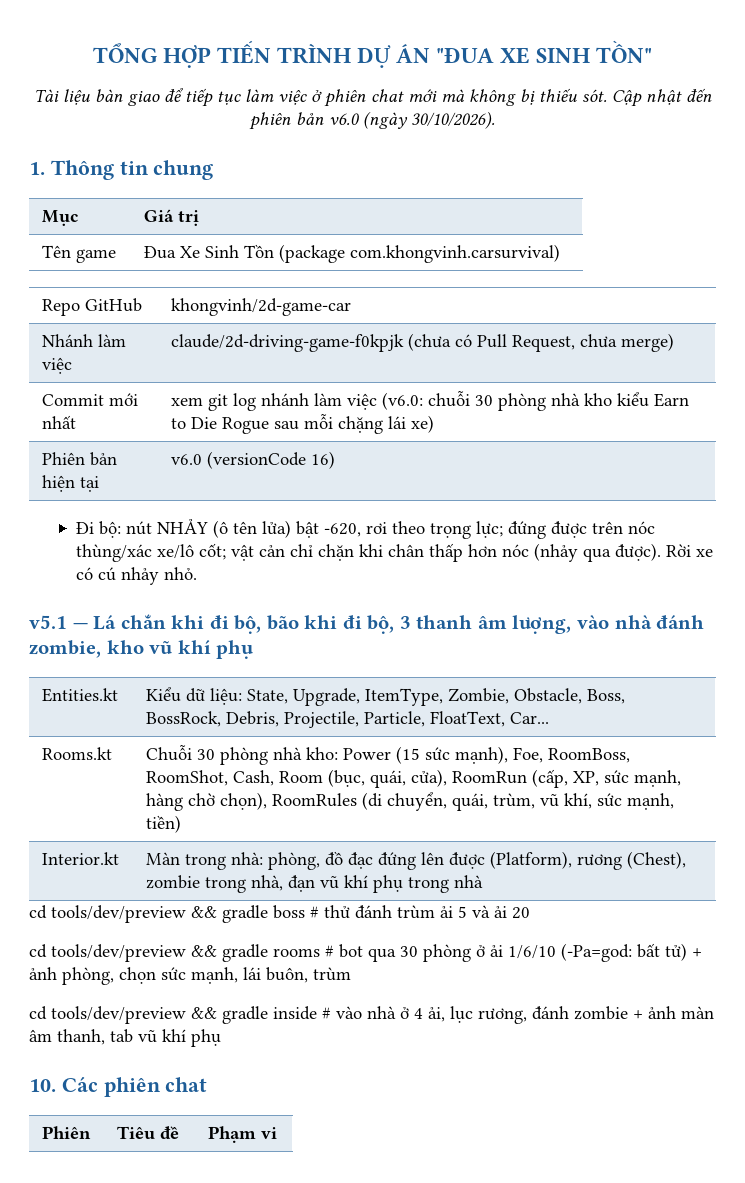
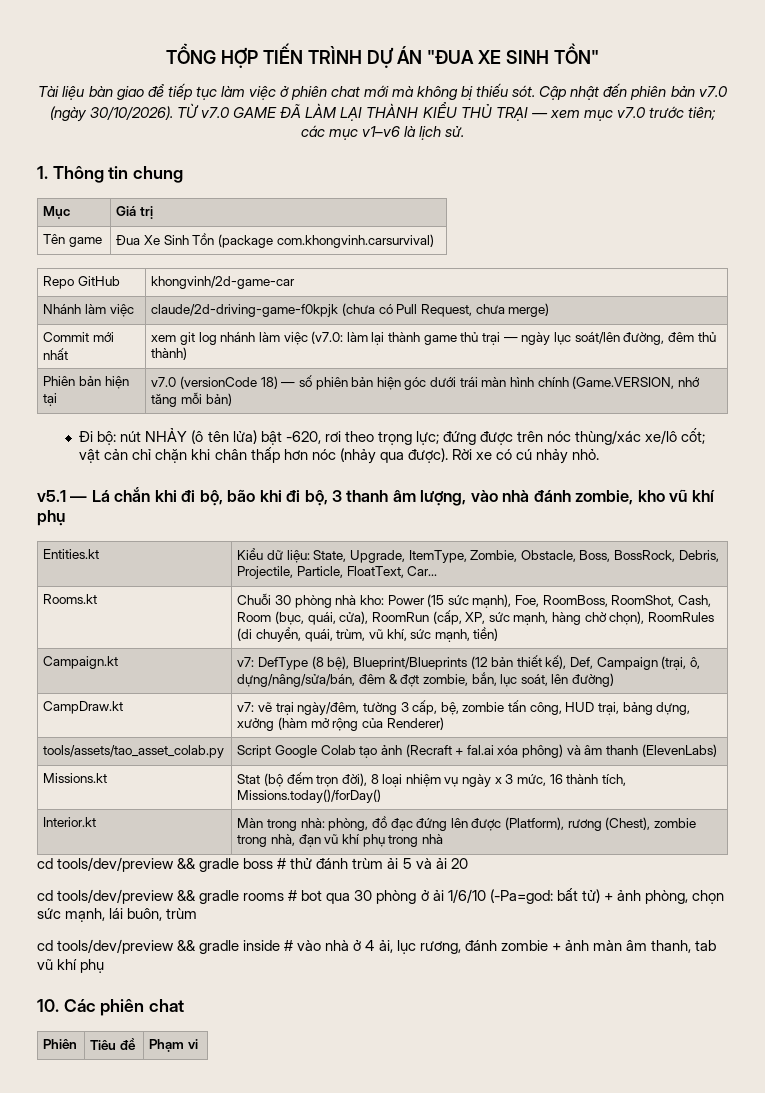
[329,113,360,125] v6.0 -> [698,86,728,97] v7.0
(495, 120) none -> [177,102,716,121] [300,125,465,140] TỪ v7.0 GAME ĐÃ LÀM LẠI THÀNH KIỂU THỦ TRẠI — xem mục v7.0 trước tiên; các mục v1–v6 là lịch sử.
[382,391,690,411] [171,414,435,434] [42,452,118,466] [42,475,100,492] [171,451,336,469] (v6.0: chuỗi 30 phòng nhà kho kiểu Earn to Die Rogue sau mỗi chặng lái xe) // Phiên bản hiện tại | v6.0 (versionCode 16) -> [311,331,716,345] [151,347,188,360] [43,376,129,389] [43,393,58,406] [151,375,700,390] [151,392,232,407] (v7.0: làm lại thành game thủ trại — ngày lục soát/lên đường, đêm thủ thành) // Phiên bản hiện tại | v7.0 (versionCode 18) — số phiên bản hiện góc dưới trái màn hình chính (Game.VERSION, nhớ tăng mỗi bản)
(182, 824) none -> [43,656,119,669] [237,655,701,670] [237,672,615,687] [43,701,124,714] [237,700,691,715] [237,717,444,731] [43,745,225,758] [237,744,717,758] [43,773,108,783] [237,772,626,787] [237,789,382,803] // Campaign.kt | v7: DefType (8 bệ), Blueprint/Blueprints (12 bản thiết kế), Def, Campaign (trại, ô, dựng/nâng/sửa/bán, đêm & đợt zombie, bắn, lục soát, lên đường) // CampDraw.kt | v7: vẽ trại ngày/đêm, tường 3 cấp, bệ, zombie tấn công, HUD trại, bảng dựng, xưởng (hàm mở rộng của Renderer) // tools/assets/tao_asset_colab.py | Script Google Colab tạo ảnh (Recraft + fal.ai xóa phông) và âm thanh (ElevenLabs) // Missions.kt | Stat (bộ đếm trọn đời), 8 loại nhiệm vụ ngày x 3 mức, 16 thành tích, Missions.today()/forDay()

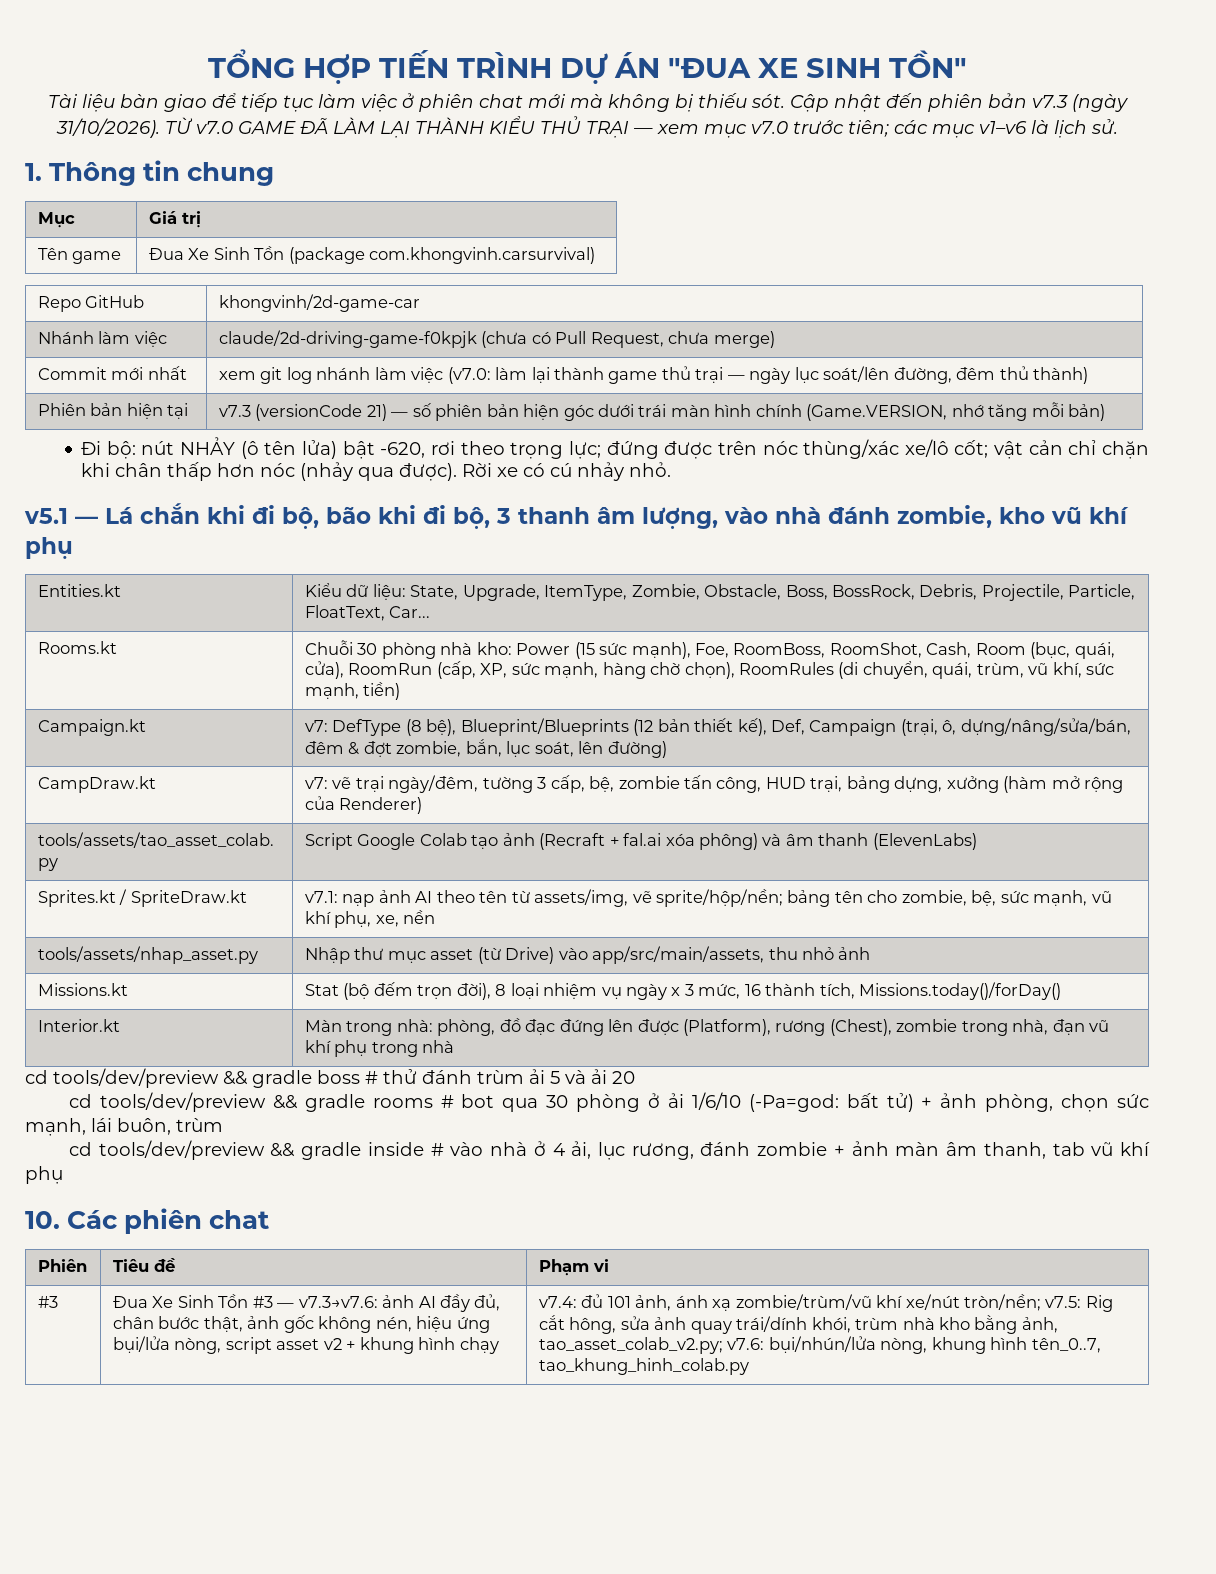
[698,86,728,97] [50,106,174,122] v7.0 (ngày 30/10/2026). -> [1031,94,1128,112] [55,118,160,138] v7.3 (ngày 31/10/2026).
[151,376,278,389] v7.0 (versionCode 18) -> [218,404,387,421] v7.3 (versionCode 21)
(717, 750) none -> [37,889,247,907] [304,889,1112,907] [304,910,436,928] [37,946,258,964] [304,946,871,964] // Sprites.kt / SpriteDraw.kt | v7.1: nạp ảnh AI theo tên từ assets/img, vẽ sprite/hộp/nền; bảng tên cho zombie, bệ, sức mạnh, vũ khí phụ, xe, nền // tools/assets/nhap_asset.py | Nhập thư mục asset (từ Drive) vào app/src/main/assets, thu nhỏ ảnh
(198, 1044) none -> [37,1296,58,1308] [112,1294,501,1312] [112,1315,490,1333] [112,1336,499,1354] [538,1294,1113,1312] [538,1315,1058,1334] [538,1336,1101,1354] [538,1358,749,1375] // #3 | Đua Xe Sinh Tồn #3 — v7.3→v7.6: ảnh AI đầy đủ, chân bước thật, ảnh gốc không nén, hiệu ứng bụi/lửa nòng, script asset v2 + khung hình chạy | v7.4: đủ 101 ảnh, ánh xạ zombie/trùm/vũ khí xe/nút tròn/nền; v7.5: Rig cắt hông, sửa ảnh quay trái/dính khói, trùm nhà kho bằng ảnh, tao_asset_colab_v2.py; v7.6: bụi/nhún/lửa nòng, khung hình tên_0..7, tao_khung_hinh_colab.py

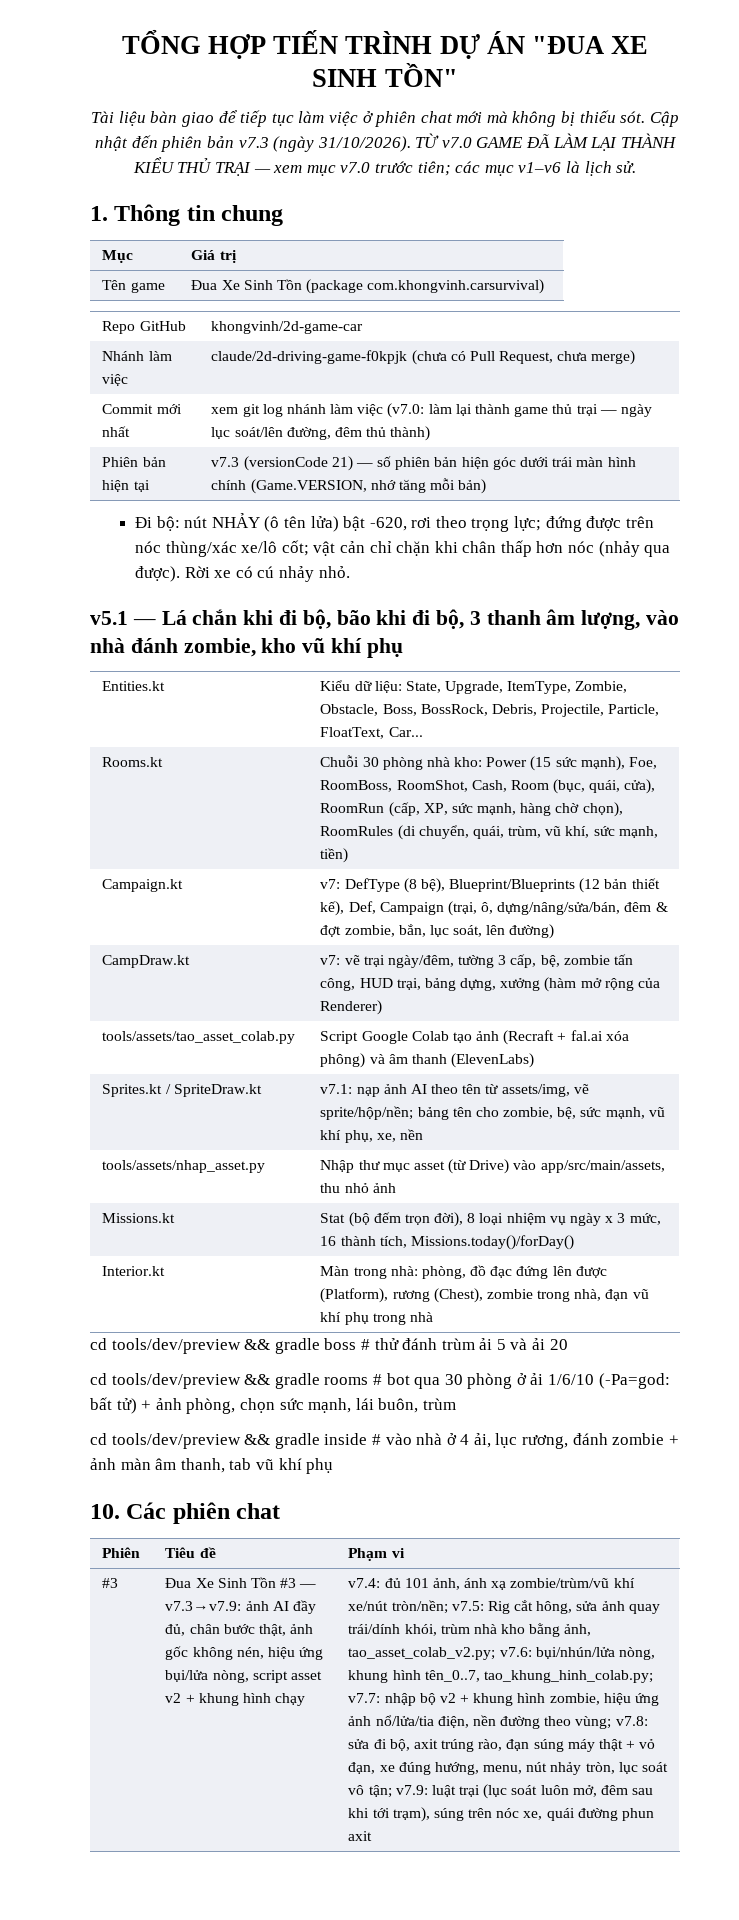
[298,1296,378,1308] v7.3→v7.6: -> [165,1601,242,1611] v7.3→v7.9:
[538,1358,749,1375] tao_khung_hinh_colab.py -> [483,1670,653,1683] [348,1693,659,1706] [348,1715,648,1729] [348,1739,656,1752] [348,1762,668,1775] [348,1784,654,1799] [348,1807,654,1822] [348,1831,373,1841] tao_khung_hinh_colab.py; v7.7: nhập bộ v2 + khung hình zombie, hiệu ứng ảnh nổ/lửa/tia điện, nền đường theo vùng; v7.8: sửa đi bộ, axit trúng rào, đạn súng máy thật + vỏ đạn, xe đúng hướng, menu, nút nhảy tròn, lục soát vô tận; v7.9: luật trại (lục soát luôn mở, đêm sau khi tới trạm), súng trên nóc xe, quái đường phun axit

